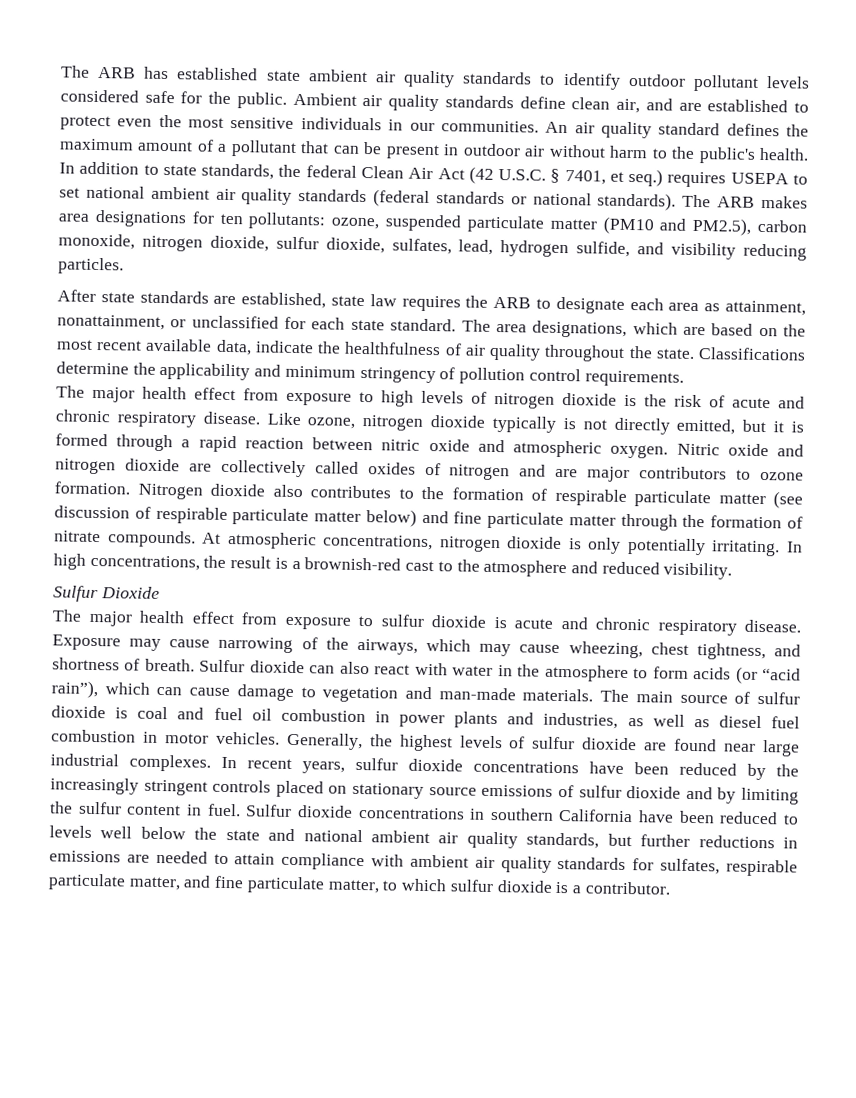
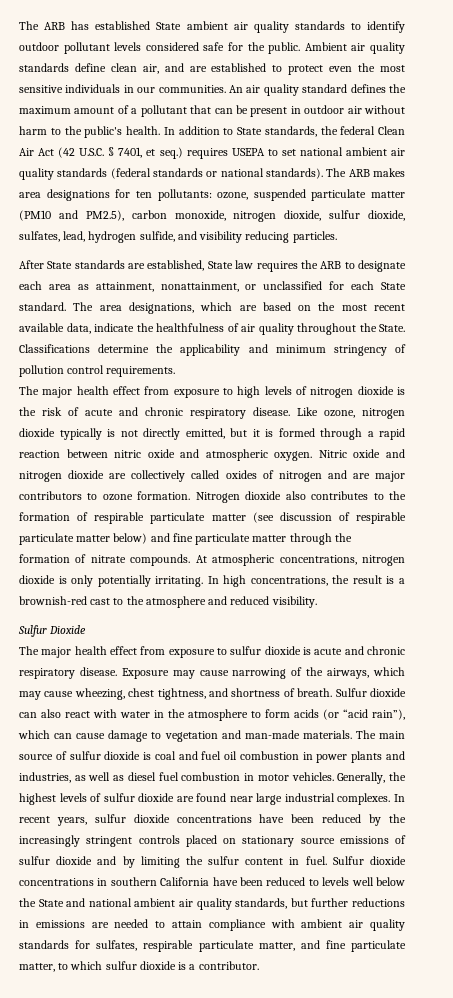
[266,70,301,82] state -> [156,22,182,30] State
[162,164,197,176] state -> [237,127,262,135] State
[100,292,135,303] state -> [47,261,73,269] State
[331,295,366,307] state -> [207,261,233,269] State
[350,319,385,331] state -> [381,282,406,290] State
[655,348,695,359] state. -> [379,324,405,332] State.
[225,829,260,841] state -> [38,899,64,907] State

